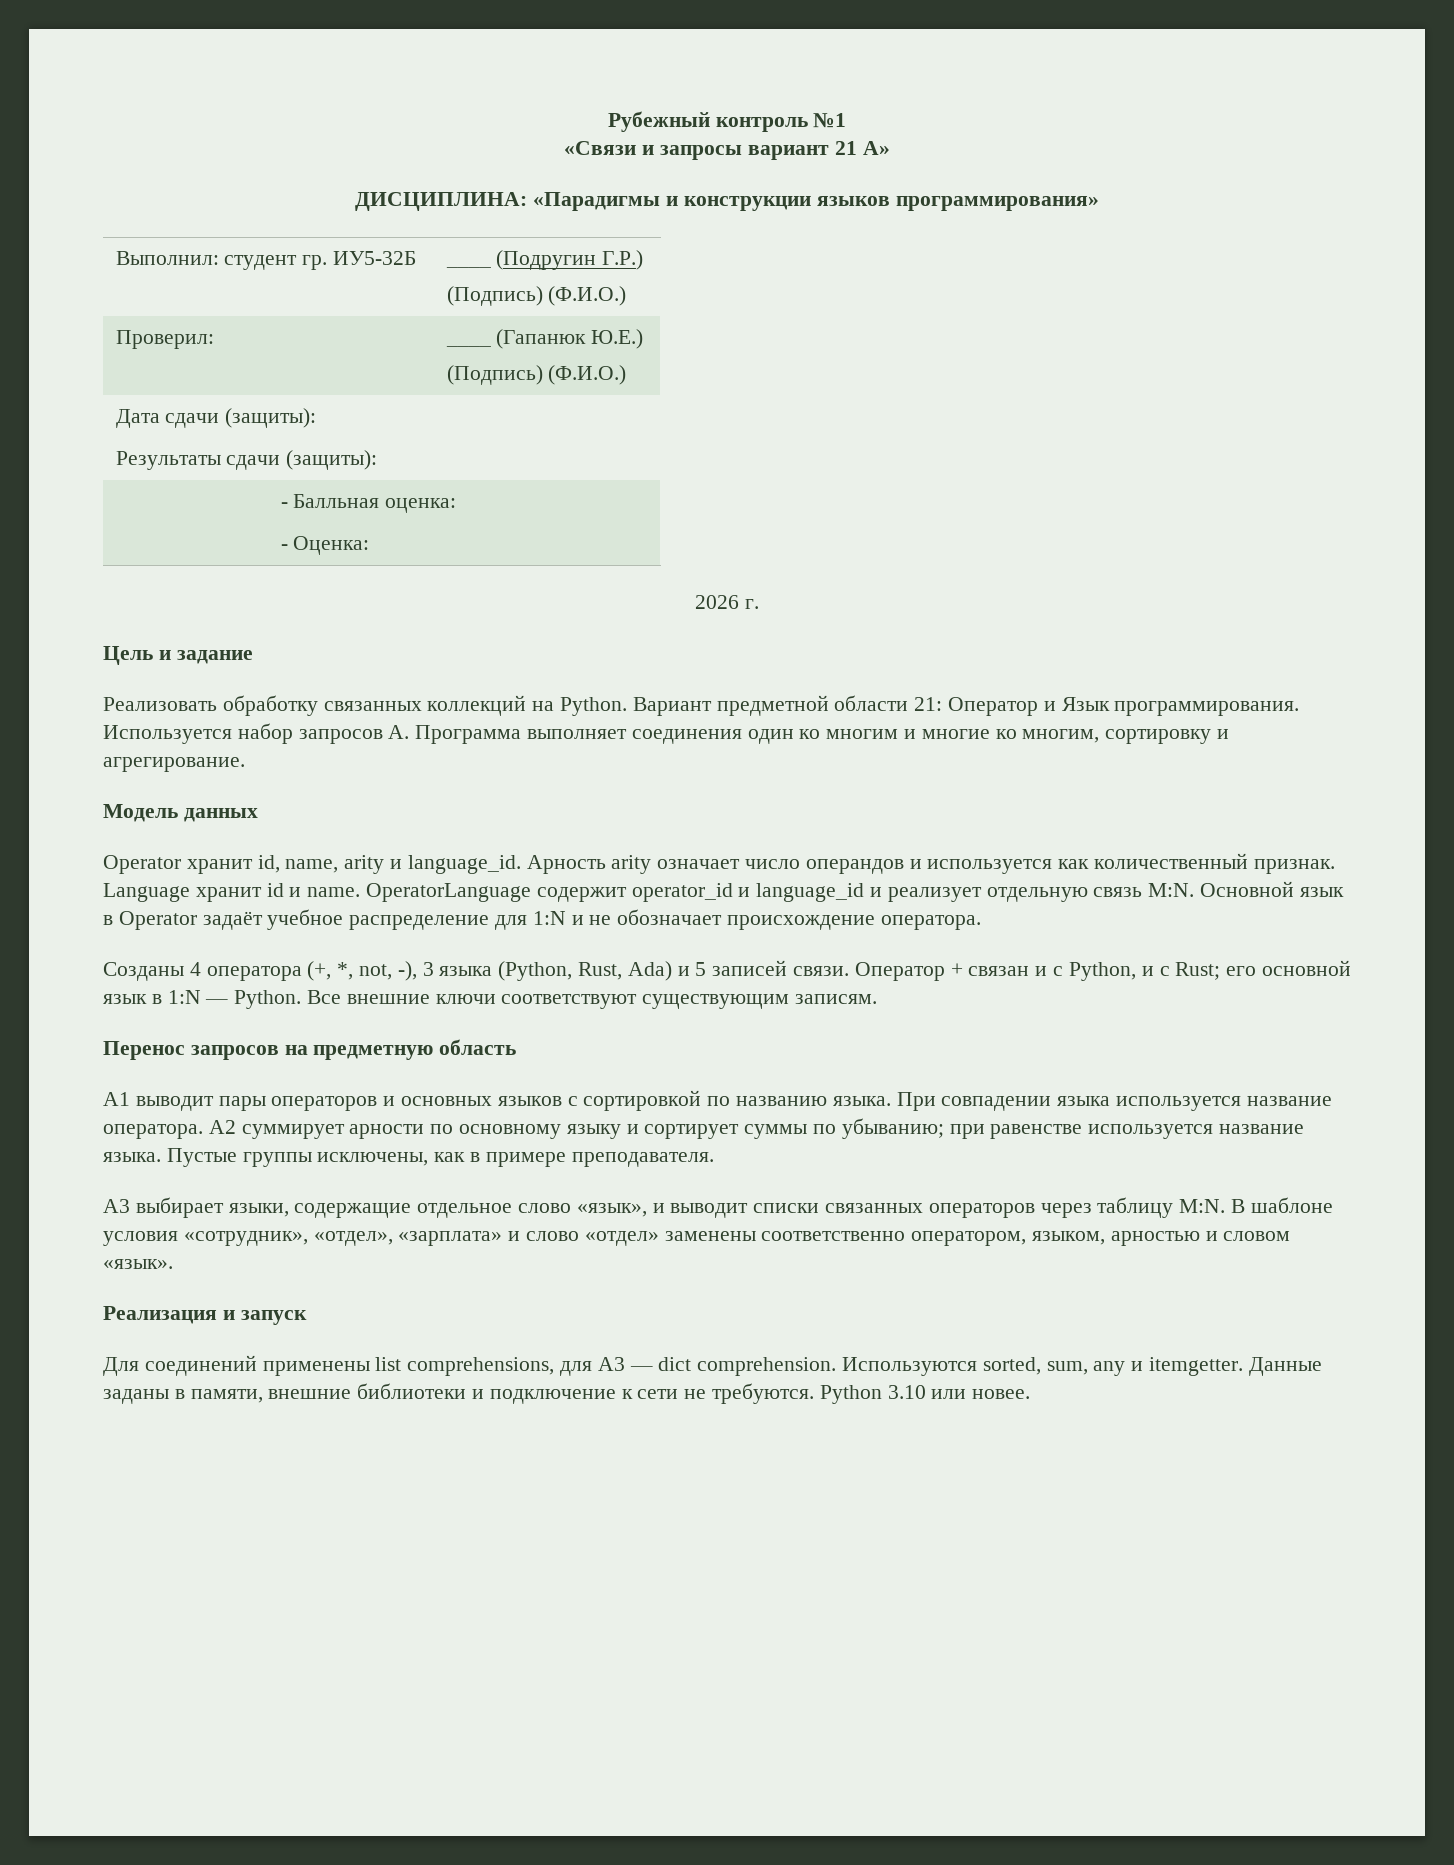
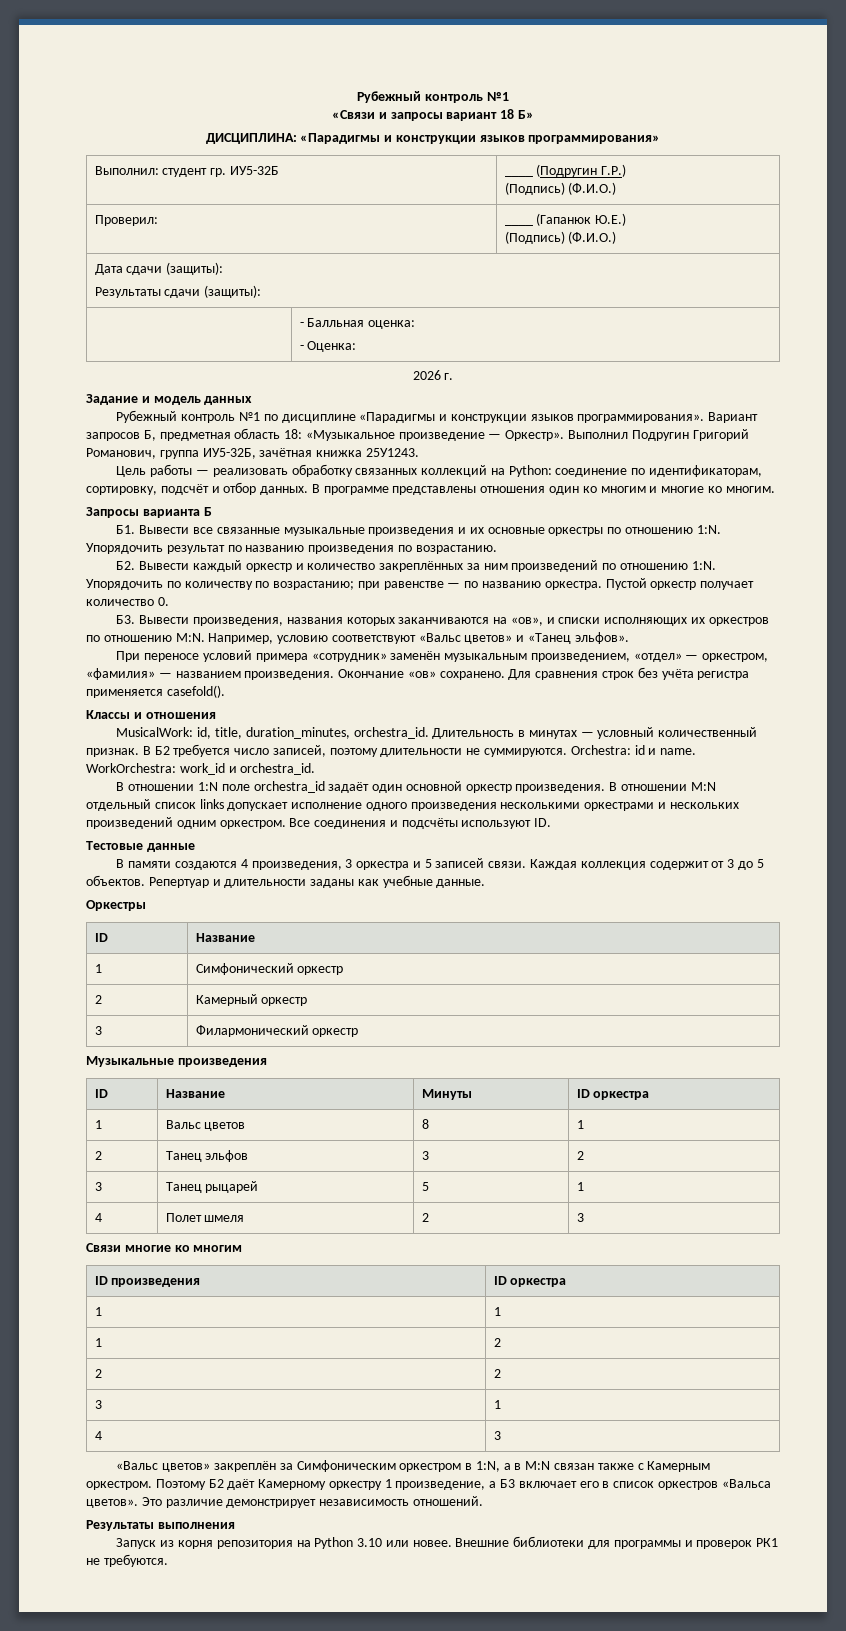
[834,141,890,155] 21 А» -> [500,109,534,119] 18 Б»
[103,646,253,665] [103,695,1300,716] [103,723,742,744] Цель и задание // Реализовать обработку связанных коллекций на Python. Вариант предметной области 21: Оператор и Язык программирования. Используется набор запросов А. Программа выполняет соединения -> [86,394,253,405] [116,410,759,423] [86,428,749,441] [86,448,419,459] [116,464,763,477] [86,482,546,495] Задание и модель данных // Рубежный контроль №1 по дисциплине «Парадигмы и конструкции языков программирования». Вариант запросов Б, предметная область 18: «Музыкальное произведение — Оркестр». Выполнил Подругин Григорий Романович, группа ИУ5-32Б, зачётная книжка 25У1243. // Цель работы — реализовать обработку связанных коллекций на Python: соединение по идентификаторам, сортировку, подсчёт и отбор данных. В программе представлены отношения
[1022,729,1230,744] [103,757,245,772] [103,804,258,822] [103,853,1335,874] [103,881,1344,902] [103,909,981,930] [103,960,1351,981] [103,990,878,1009] [103,1039,517,1060] [103,1090,1332,1111] [103,1118,1305,1139] [103,1148,714,1167] [103,1197,1333,1218] [103,1231,1291,1246] [103,1259,173,1269] [103,1306,307,1325] [103,1355,1322,1376] [103,1383,1031,1404] многим, сортировку и агрегирование. // Модель данных // Operator хранит id, name, arity и language_id. Арность arity означает число операндов и используется как количественный признак. Language хранит id и name. OperatorLanguage содержит operator_id и language_id и реализует отдельную связь M:N. Основной язык в Operator задаёт учебное распределение для 1:N и не обозначает происхождение оператора. // Созданы 4 оператора (+, *, not, -), 3 языка (Python, Rust, Ada) и 5 записей связи. Оператор + связан и с Python, и с Rust; его основной язык в 1:N — Python. Все внешние ключи соответствуют существующим записям. // Перенос запросов на предметную область // А1 выводит пары операторов и основных языков с сортировкой по названию языка. При совпадении языка используется название оператора. А2 суммирует арности по основному языку и сортирует суммы по убыванию; при равенстве используется название языка. Пустые группы исключены, как в примере преподавателя. // А3 выбирает языки, содержащие отдельное слово «язык», и выводит списки связанных операторов через таблицу M:N. В шаблоне условия «сотрудник», «отдел», «зарплата» и слово «отдел» заменены соответственно оператором, языком, арностью и словом «язык». // Реализация и запуск // Для соединений применены list comprehensions, для А3 — dict comprehension. Используются sorted, sum, any и itemgetter. Данные заданы в памяти, внешние библиотеки и подключение к сети не требуются. Python 3.10 или новее. -> [725,486,775,493] [86,507,212,518] [116,525,721,536] [86,543,497,554] [116,560,716,572] [86,578,755,590] [86,597,169,606] [116,615,769,626] [86,632,629,644] [116,650,769,662] [86,667,750,680] [86,685,225,698] [86,710,216,719] [116,727,758,739] [86,744,697,757] [86,763,316,775] [116,781,716,793] [86,799,739,811] [86,817,552,829] [86,841,195,852] [116,858,764,870] [86,875,486,888] [86,900,146,911] [94,933,108,942] [195,933,255,942] [94,964,102,973] [195,963,344,975] [94,995,102,1004] [195,994,308,1006] [94,1026,102,1035] [195,1025,359,1037] [86,1056,267,1067] [94,1089,108,1098] [165,1089,225,1098] [421,1089,472,1100] [576,1089,650,1100] [94,1120,102,1129] [165,1120,246,1131] [421,1119,429,1129] [576,1120,584,1129] [94,1151,102,1160] [165,1150,249,1162] [421,1151,429,1160] [576,1151,584,1160] [94,1182,102,1191] [165,1181,259,1193] [421,1182,429,1191] [576,1182,584,1191] [94,1213,102,1222] [165,1213,245,1222] [421,1213,429,1222] [576,1213,584,1222] [86,1243,243,1252] [94,1276,201,1287] [493,1276,567,1287] [94,1307,102,1316] [493,1307,501,1316] [94,1338,102,1347] [493,1338,501,1347] [94,1369,102,1378] [493,1369,501,1378] [94,1400,102,1409] [493,1400,501,1409] [94,1431,102,1440] [493,1431,501,1440] [116,1460,711,1472] [86,1479,771,1490] [86,1496,483,1508] [86,1520,235,1531] [116,1536,779,1549] [86,1554,168,1567] многим. // Запросы варианта Б // Б1. Вывести все связанные музыкальные произведения и их основные оркестры по отношению 1:N. Упорядочить результат по названию произведения по возрастанию. // Б2. Вывести каждый оркестр и количество закреплённых за ним произведений по отношению 1:N. Упорядочить по количеству по возрастанию; при равенстве — по названию оркестра. Пустой оркестр получает количество 0. // Б3. Вывести произведения, названия которых заканчиваются на «ов», и списки исполняющих их оркестров по отношению M:N. Например, условию соответствуют «Вальс цветов» и «Танец эльфов». // При переносе условий примера «сотрудник» заменён музыкальным произведением, «отдел» — оркестром, «фамилия» — названием произведения. Окончание «ов» сохранено. Для сравнения строк без учёта регистра применяется casefold(). // Классы и отношения // MusicalWork: id, title, duration_minutes, orchestra_id. Длительность в минутах — условный количественный признак. В Б2 требуется число записей, поэтому длительности не суммируются. Orchestra: id и name. WorkOrchestra: work_id и orchestra_id. // В отношении 1:N поле orchestra_id задаёт один основной оркестр произведения. В отношении M:N отдельный список links допускает исполнение одного произведения несколькими оркестрами и нескольких произведений одним оркестром. Все соединения и подсчёты используют ID. // Тестовые данные // В памяти создаются 4 произведения, 3 оркестра и 5 записей связи. Каждая коллекция содержит от 3 до 5 объектов. Репертуар и длительности заданы как учебные данные. // Оркестры // ID | Название // 1 | Симфонический оркестр // 2 | Камерный оркестр // 3 | Филармонический оркестр // Музыкальные произведения // ID | Название | Минуты | ID оркестра // 1 | Вальс цветов | 8 | 1 // 2 | Танец эльфов | 3 | 2 // 3 | Танец рыцарей | 5 | 1 // 4 | Полет шмеля | 2 | 3 // Связи многие ко многим // ID произведения | ID оркестра // 1 | 1 // 1 | 2 // 2 | 2 // 3 | 1 // 4 | 3 // «Вальс цветов» закреплён за Симфоническим оркестром в 1:N, а в M:N связан также с Камерным оркестром. Поэтому Б2 даёт Камерному оркестру 1 произведение, а Б3 включает его в список оркестров «Вальса цветов». Это различие демонстрирует независимость отношений. // Результаты выполнения // Запуск из корня репозитория на Python 3.10 или новее. Внешние библиотеки для программы и проверок РК1 не требуются.

